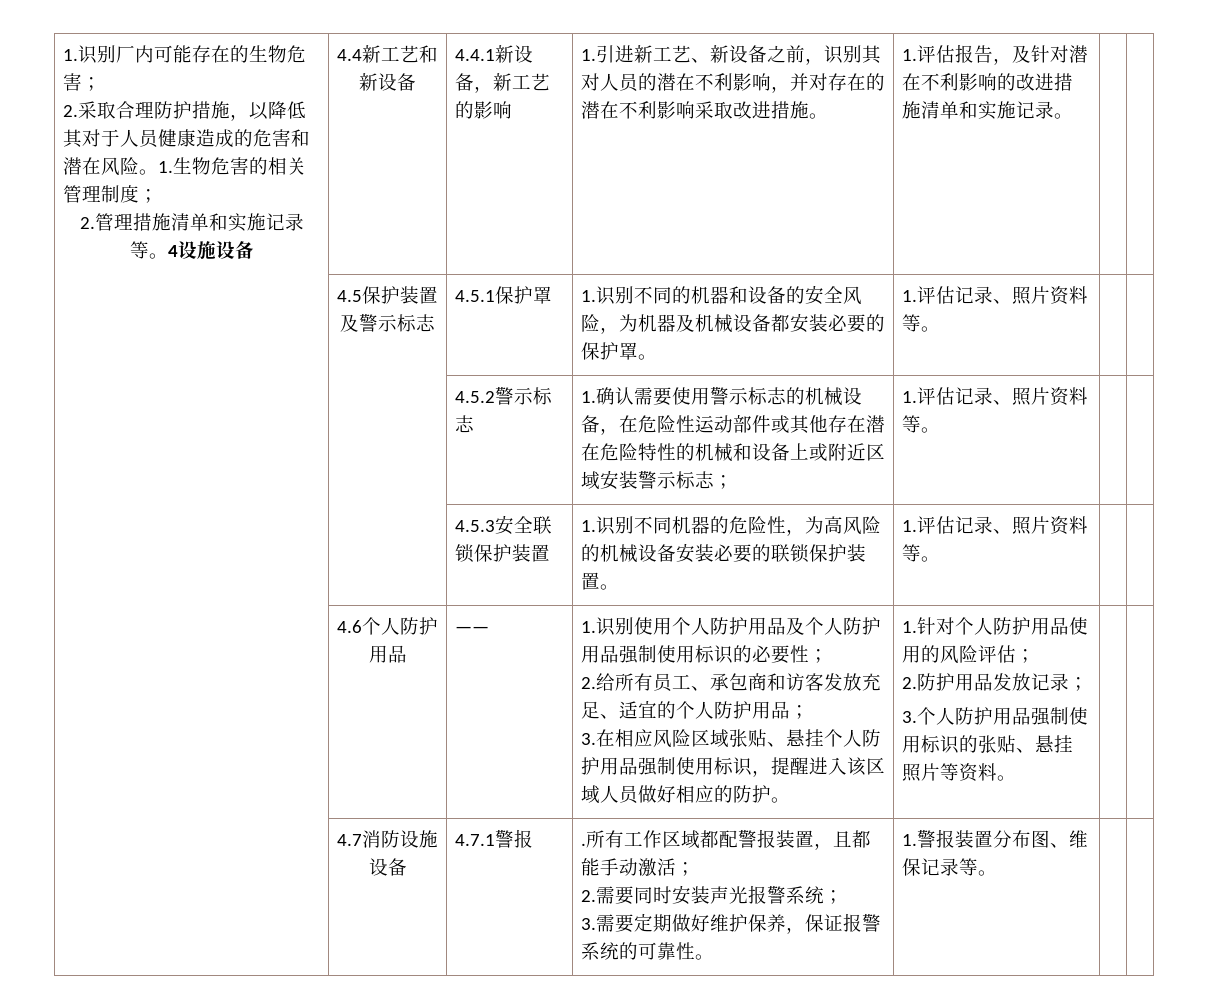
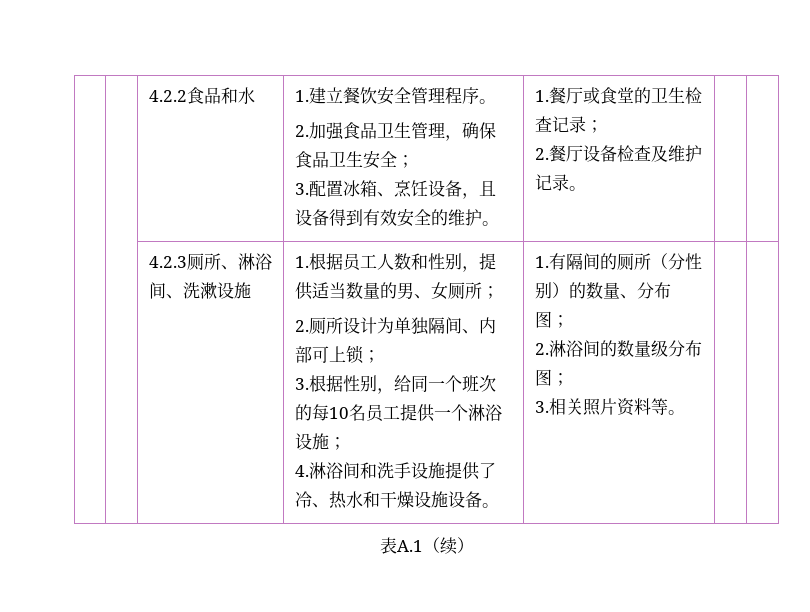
[62,45,306,64] [62,73,101,91] [62,101,306,121] [62,129,310,148] [62,157,306,176] [62,185,158,203] [79,213,304,232] [129,241,254,260] [337,45,438,63] [359,73,416,91] [454,45,533,63] [454,73,550,93] [454,101,512,119] [580,45,882,65] [580,73,885,93] [580,101,828,119] [901,44,1088,65] [901,73,1073,91] [901,101,1073,120] [337,286,438,304] [340,313,435,332] [454,286,552,304] [580,285,862,305] [580,313,885,334] [580,342,657,360] [901,286,1088,305] [901,314,940,332] [454,386,552,405] [454,415,474,433] [580,386,862,406] [580,415,885,435] [580,443,885,462] [580,470,733,490] [901,387,1088,406] [901,415,940,433] [454,515,552,535] [454,544,550,563] [580,516,881,536] [580,543,866,563] [580,572,619,590] [901,516,1088,535] [901,544,940,562] [337,617,438,635] [368,645,407,663] [454,626,489,633] [580,617,881,636] [580,645,828,664] [580,673,881,692] [580,700,809,719] [580,729,881,748] [580,757,885,777] [580,785,790,804] [901,617,1088,635] [901,645,1035,664] [901,673,1088,691] [901,707,1088,726] [901,735,1073,754] [901,763,1016,782] [337,830,438,848] [368,858,407,876] [454,829,533,848] [580,829,871,850] [580,858,695,877] [580,885,843,905] [580,913,881,934] [580,942,714,960] [901,829,1088,848] [901,858,997,876] 1.识别厂内可能存在的生物危害； // 2.采取合理防护措施，以降低其对于人员健康造成的危害和潜在风险。1.生物危害的相关管理制度； // 2.管理措施清单和实施记录等。4设施设备 | 4.4新工艺和新设备 | 4.4.1新设备，新工艺的影响 | 1.引进新工艺、新设备之前，识别其对人员的潜在不利影响，并对存在的潜在不利影响采取改进措施。 | 1.评估报告，及针对潜在不利影响的改进措施清单和实施记录。 | | // | 4.5保护装置及警示标志 | 4.5.1保护罩 | 1.识别不同的机器和设备的安全风险，为机器及机械设备都安装必要的保护罩。 | 1.评估记录、照片资料等。 | | // | | 4.5.2警示标志 | 1.确认需要使用警示标志的机械设备，在危险性运动部件或其他存在潜在危险特性的机械和设备上或附近区域安装警示标志； | 1.评估记录、照片资料等。 | | // | | 4.5.3安全联锁保护装置 | 1.识别不同机器的危险性，为高风险的机械设备安装必要的联锁保护装置。 | 1.评估记录、照片资料等。 | | // | 4.6个人防护用品 | —— | 1.识别使用个人防护用品及个人防护用品强制使用标识的必要性； // 2.给所有员工、承包商和访客发放充足、适宜的个人防护用品； // 3.在相应风险区域张贴、悬挂个人防护用品强制使用标识，提醒进入该区域人员做好相应的防护。 | 1.针对个人防护用品使用的风险评估； // 2.防护用品发放记录； // 3.个人防护用品强制使用标识的张贴、悬挂照片等资料。 | | // | 4.7消防设施设备 | 4.7.1警报 | .所有工作区域都配警报装置，且都能手动激活； // 2.需要同时安装声光报警系统； // 3.需要定期做好维护保养，保证报警系统的可靠性。 | 1.警报装置分布图、维保记录等。 | | -> [148,87,255,104] [294,87,496,105] [294,122,496,141] [294,151,414,169] [294,180,496,199] [294,209,499,227] [534,87,702,104] [534,116,603,133] [534,145,702,162] [534,174,586,191] [148,253,272,270] [148,282,251,299] [294,253,496,272] [294,282,499,300] [294,317,496,335] [294,345,380,364] [294,375,496,394] [294,404,502,422] [294,433,346,450] [294,462,496,480] [294,491,499,509] [534,253,702,270] [534,282,671,299] [534,311,569,328] [534,340,702,357] [534,369,569,386] [534,398,685,416] [379,537,474,555] | | 4.2.2食品和水 | 1.建立餐饮安全管理程序。 // 2.加强食品卫生管理，确保食品卫生安全； // 3.配置冰箱、烹饪设备，且设备得到有效安全的维护。 | 1.餐厅或食堂的卫生检查记录； // 2.餐厅设备检查及维护记录。 | | // | | 4.2.3厕所、淋浴间、洗漱设施 | 1.根据员工人数和性别，提供适当数量的男、女厕所； // 2.厕所设计为单独隔间、内部可上锁； // 3.根据性别，给同一个班次的每10名员工提供一个淋浴设施； // 4.淋浴间和洗手设施提供了冷、热水和干燥设施设备。 | 1.有隔间的厕所（分性别）的数量、分布图； // 2.淋浴间的数量级分布图； // 3.相关照片资料等。 | | // 表A.1（续）

